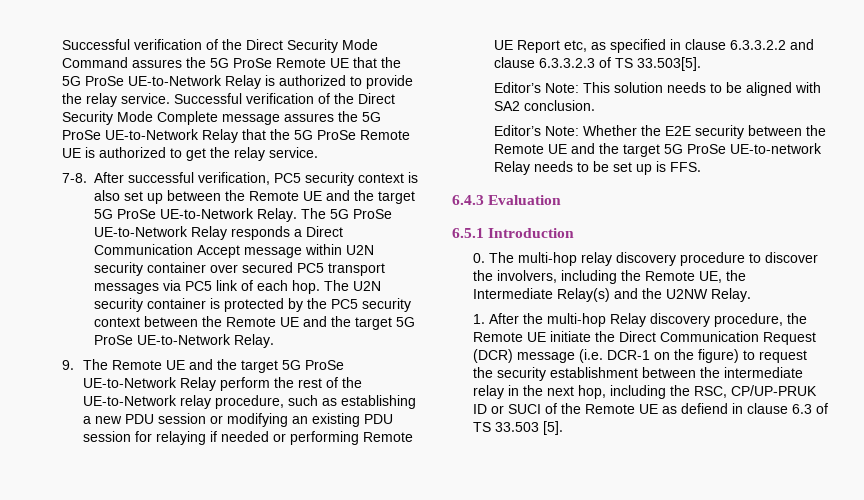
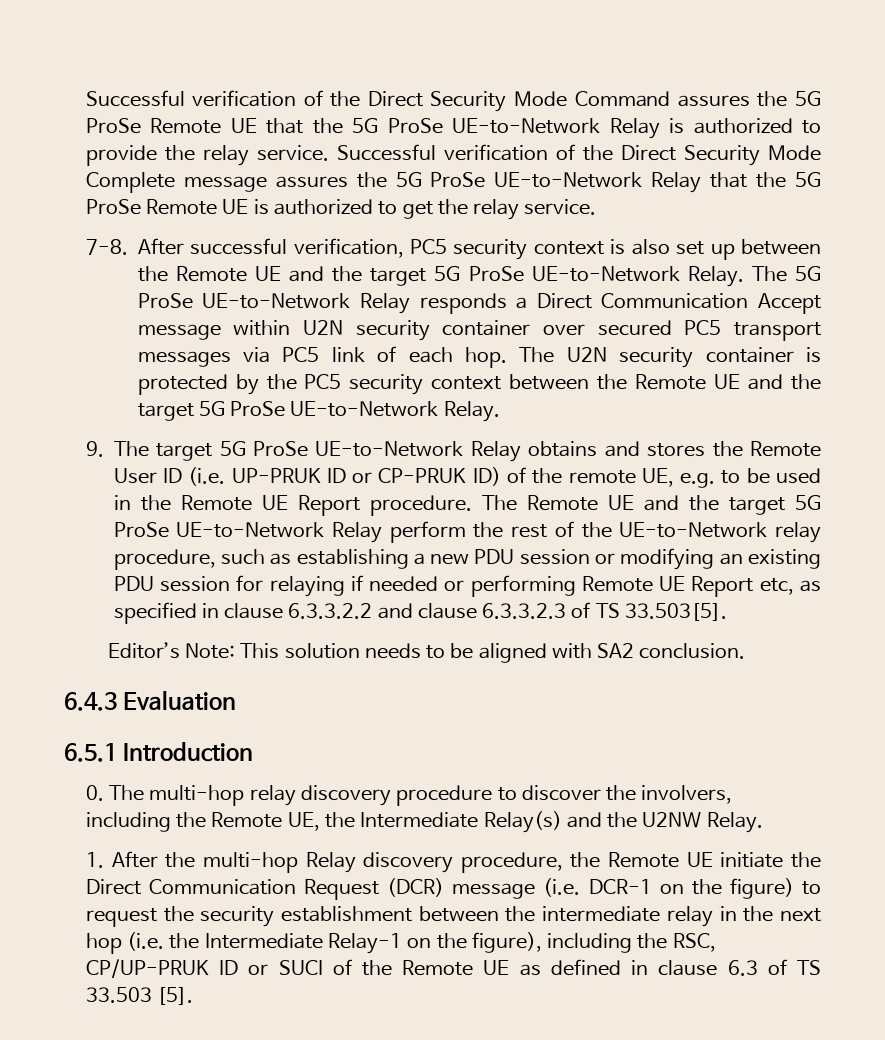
(109, 364) none -> [156,441,822,462] [113,467,822,488] [113,495,517,516] target 5G ProSe UE-to-Network Relay obtains and stores the Remote User ID (i.e. UP-PRUK ID or CP-PRUK ID) of the remote UE, e.g. to be used in the Remote UE Report procedure. The
[494,125,827,139] [494,143,823,157] [494,161,702,175] // Editor’s Note: Whether the E2E security between the Remote UE and the target 5G ProSe UE-to-network Relay needs to be set up is FFS. -> (746, 651) none
[578,385,607,399] hop, -> [85,932,542,954] hop (i.e. the Intermediate Relay-1 on the figure),
[681,403,729,414] defiend -> [550,959,621,976] defined

